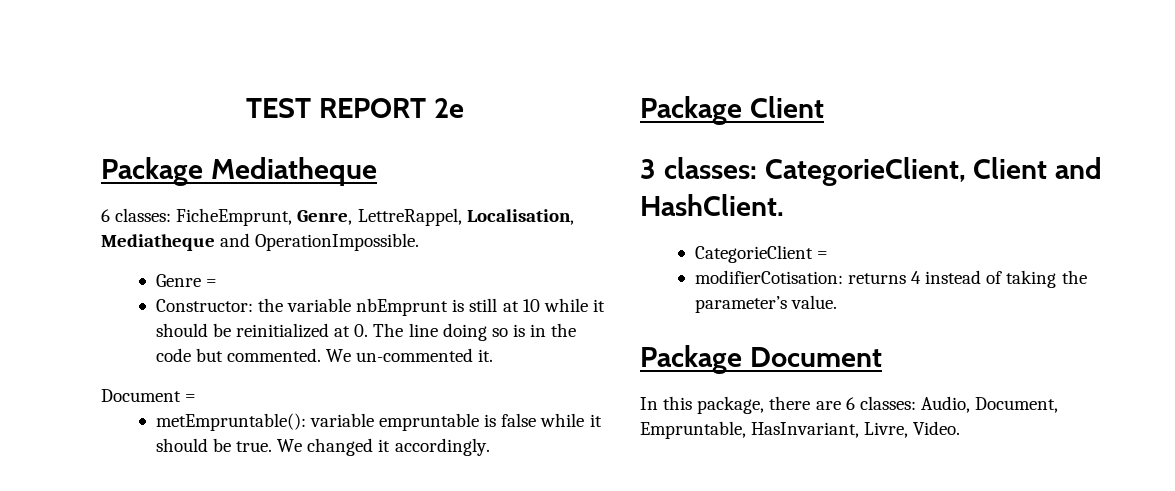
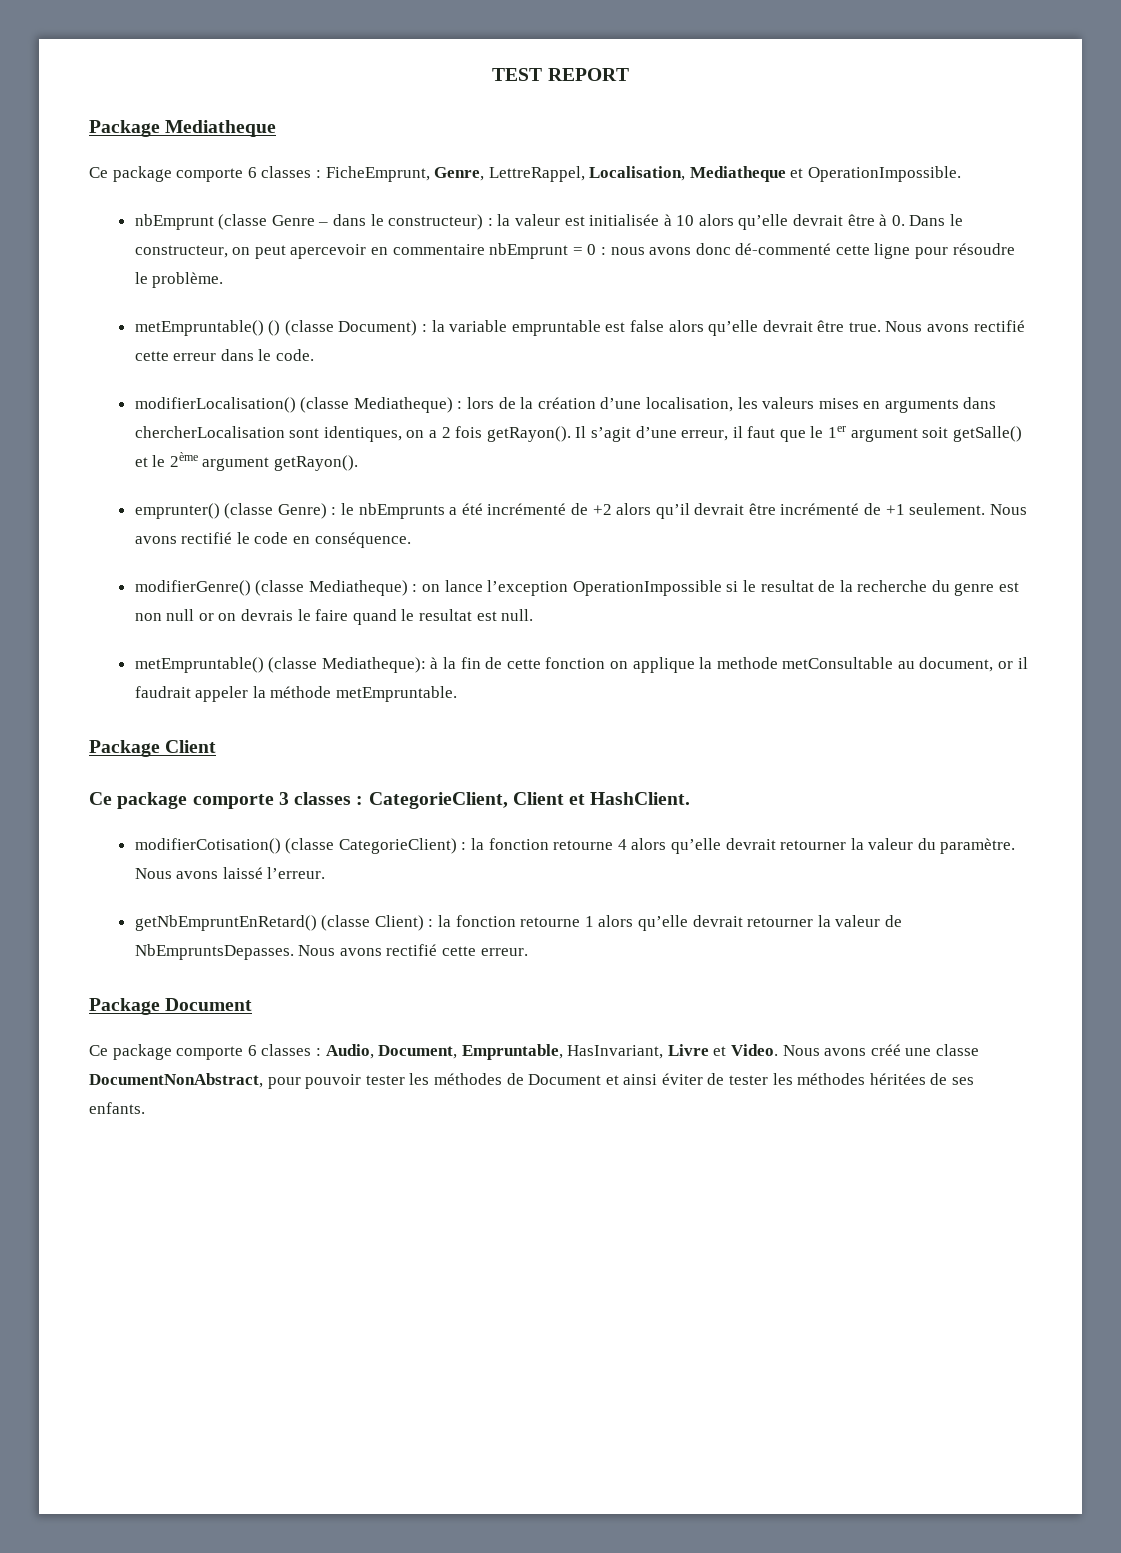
[433,98,464,118] 2e -> (629, 74) none
[101,208,172,222] 6 classes: -> [89,166,321,182] Ce package comporte 6 classes :
[220,233,251,247] and -> [790,168,804,178] et
[155,274,217,287] [155,298,605,316] [155,323,577,341] [155,348,494,362] [101,389,197,402] [155,413,602,431] [155,438,490,456] [640,96,824,125] [640,157,757,179] Genre = // Constructor: the variable nbEmprunt is still at 10 while it should be reinitialized at 0. The line doing so is in the code but commented. We un-commented it. // Document = // metEmpruntable(): variable empruntable is false while it should be true. We changed it accordingly. // Package Client // 3 classes: -> [134,214,963,230] [134,243,1015,259] [134,272,224,288] [134,320,1025,336] [134,349,314,361] [134,397,997,413] [134,426,1022,442] [134,452,358,471] [134,503,1027,519] [134,532,411,548] [134,580,1020,596] [134,609,534,625] [134,657,1028,673] [134,686,457,702] [89,740,217,757] [89,792,364,809] nbEmprunt (classe Genre – dans le constructeur) : la valeur est initialisée à 10 alors qu’elle devrait être à 0. Dans le constructeur, on peut apercevoir en commentaire nbEmprunt = 0 : nous avons donc dé-commenté cette ligne pour résoudre le problème. // metEmpruntable() () (classe Document) : la variable empruntable est false alors qu’elle devrait être true. Nous avons rectifié cette erreur dans le code. // modifierLocalisation() (classe Mediatheque) : lors de la création d’une localisation, les valeurs mises en arguments dans chercherLocalisation sont identiques, on a 2 fois getRayon(). Il s’agit d’une erreur, il faut que le 1er argument soit getSalle() et le 2ème argument getRayon(). // emprunter() (classe Genre) : le nbEmprunts a été incrémenté de +2 alors qu’il devrait être incrémenté de +1 seulement. Nous avons rectifié le code en conséquence. // modifierGenre() (classe Mediatheque) : on lance l’exception OperationImpossible si le resultat de la recherche du genre est non null or on devrais le faire quand le resultat est null. // metEmpruntable() (classe Mediatheque): à la fin de cette fonction on applique la methode metConsultable au document, or il faudrait appeler la méthode metEmpruntable. // Package Client // Ce package comporte 3 classes :
[1055,157,1103,179] and -> [569,794,586,805] et
[694,245,828,263] [694,270,1087,288] [694,295,837,313] [640,345,882,374] [640,396,1059,414] [640,421,961,439] CategorieClient = // modifierCotisation: returns 4 instead of taking the parameter’s value. // Package Document // In this package, there are 6 classes: Audio, Document, Empruntable, HasInvariant, Livre, Video. -> [134,838,1016,854] [134,867,326,879] [134,915,902,931] [134,944,528,960] [89,998,253,1015] [89,1044,980,1060] [89,1073,975,1089] [89,1102,145,1114] modifierCotisation() (classe CategorieClient) : la fonction retourne 4 alors qu’elle devrait retourner la valeur du paramètre. Nous avons laissé l’erreur. // getNbEmpruntEnRetard() (classe Client) : la fonction retourne 1 alors qu’elle devrait retourner la valeur de NbEmpruntsDepasses. Nous avons rectifié cette erreur. // Package Document // Ce package comporte 6 classes : Audio, Document, Empruntable, HasInvariant, Livre et Video. Nous avons créé une classe DocumentNonAbstract, pour pouvoir tester les méthodes de Document et ainsi éviter de tester les méthodes héritées de ses enfants.

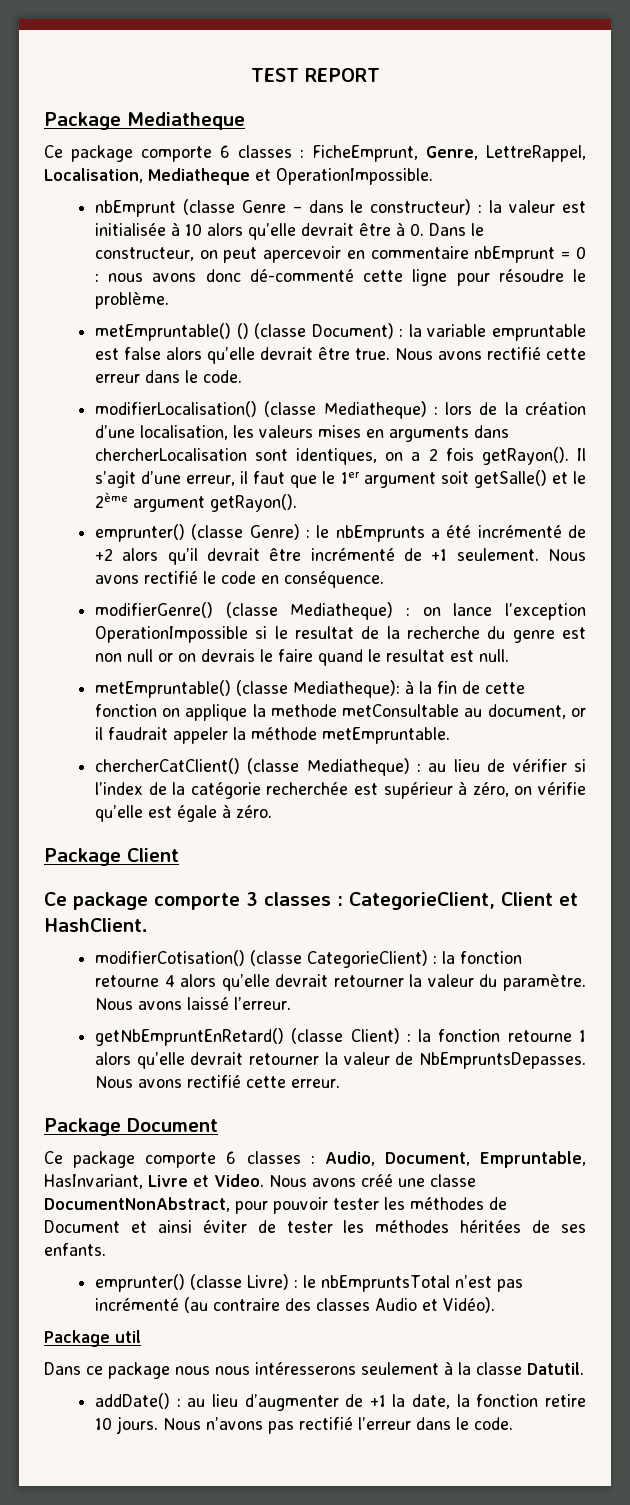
(457, 694) none -> [94,758,586,776] [94,781,586,799] [94,804,272,822] // chercherCatClient() (classe Mediatheque) : au lieu de vérifier si l’index de la catégorie recherchée est supérieur à zéro, on vérifie qu’elle est égale à zéro.
(145, 1108) none -> [94,1274,523,1292] [94,1297,495,1313] [44,1330,141,1347] [44,1361,584,1379] [94,1393,586,1411] [94,1416,513,1434] // emprunter() (classe Livre) : le nbEmpruntsTotal n’est pas incrémenté (au contraire des classes Audio et Vidéo). // Package util // Dans ce package nous nous intéresserons seulement à la classe Datutil. // addDate() : au lieu d’augmenter de +1 la date, la fonction retire 10 jours. Nous n’avons pas rectifié l’erreur dans le code.

